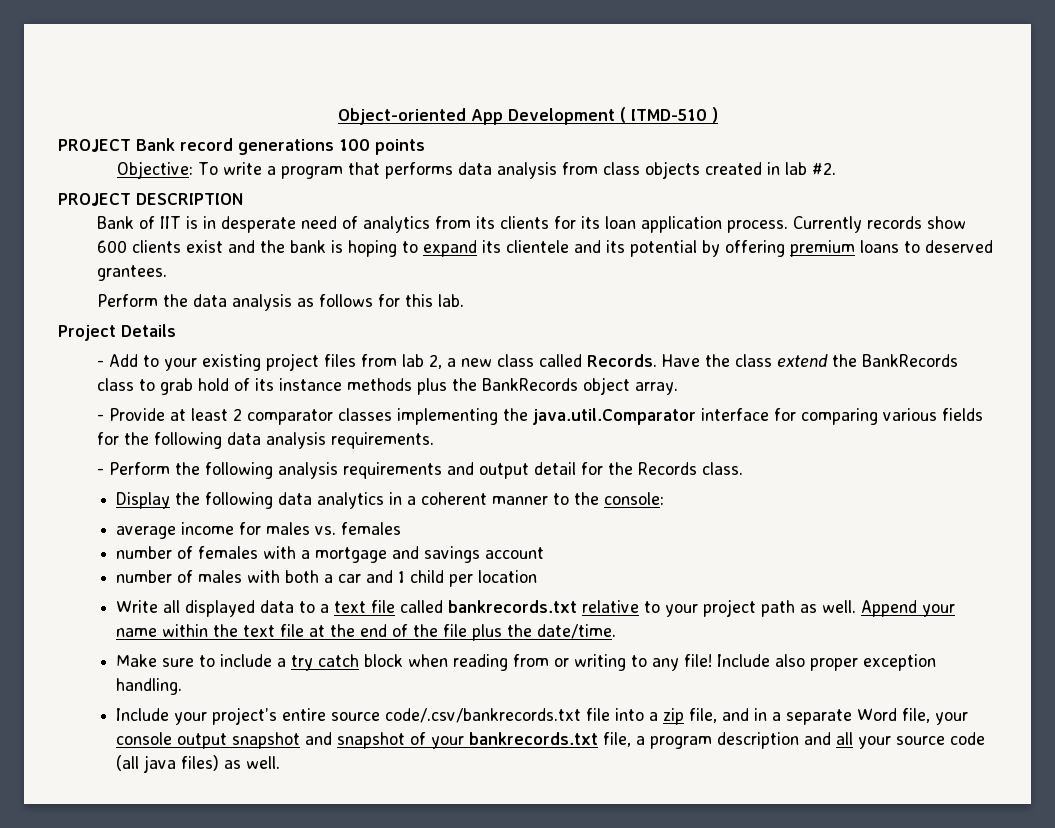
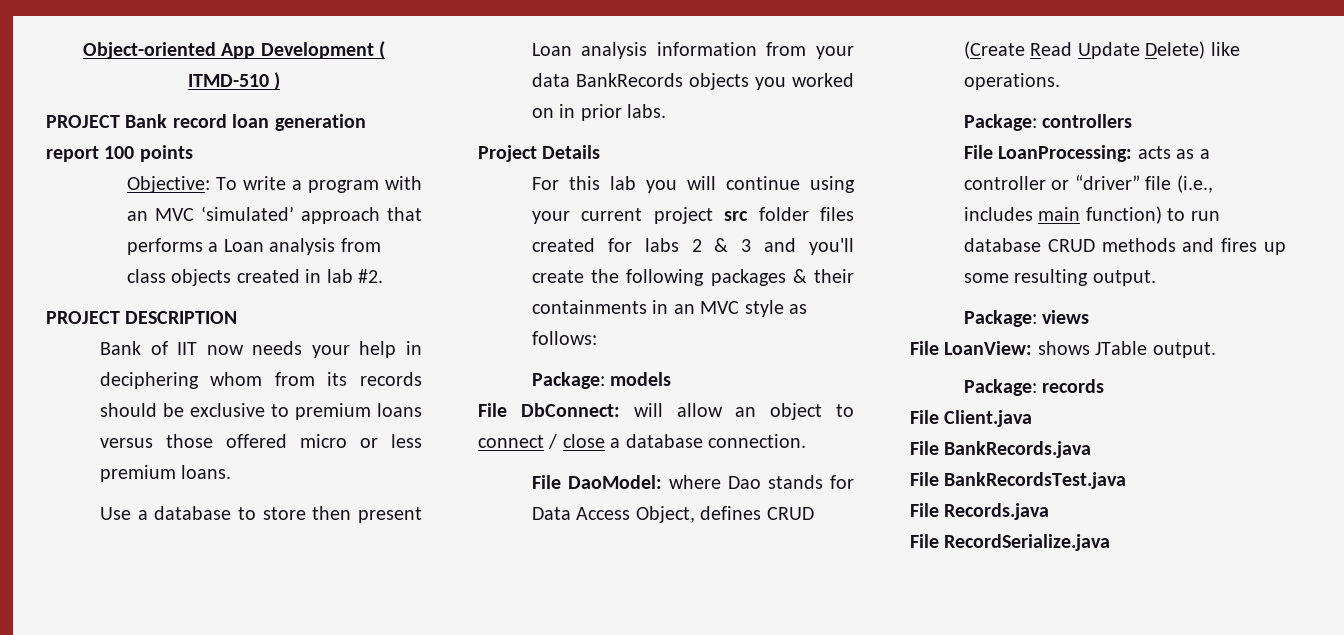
[238,139,334,155] generations -> [232,114,366,131] [46,146,99,162] loan generation report
[347,162,492,179] that performs data -> [385,176,423,190] [126,206,422,224] [126,238,264,255] with an MVC ‘simulated’ approach that performs a Loan
[186,216,967,233] [97,240,994,257] [97,265,168,281] [97,294,465,311] [58,324,176,341] [97,353,959,371] [97,377,679,395] [97,408,984,425] [97,432,435,449] [97,462,744,479] [116,492,665,509] [116,522,402,539] [116,546,545,563] [116,570,538,587] [116,599,956,617] [116,624,617,641] [116,654,937,671] [116,678,183,695] [116,707,969,725] [116,732,986,749] [116,755,281,773] is in desperate need of analytics from its clients for its loan application process. Currently records show 600 clients exist and the bank is hoping to expand its clientele and its potential by offering premium loans to deserved grantees. // Perform the data analysis as follows for this lab. // Project Details // - Add to your existing project files from lab 2, a new class called Records. Have the class extend the BankRecords class to grab hold of its instance methods plus the BankRecords object array. // - Provide at least 2 comparator classes implementing the java.util.Comparator interface for comparing various fields for the following data analysis requirements. // - Perform the following analysis requirements and output detail for the Records class. // Display the following data analytics in a coherent manner to the console: // average income for males vs. females // number of females with a mortgage and savings account // number of males with both a car and 1 child per location // Write all displayed data to a text file called bankrecords.txt relative to your project path as well. Append your name within the text file at the end of the file plus the date/time. // Make sure to include a try catch block when reading from or writing to any file! Include also proper exception handling. // Include your project’s entire source code/.csv/bankrecords.txt file into a zip file, and in a separate Word file, your console output snapshot and snapshot of your bankrecords.txt file, a program description and all your source code (all java files) as well. -> [206,341,422,358] [99,372,422,389] [99,403,422,420] [99,434,422,448] [99,465,232,482] [99,506,422,523] [531,42,854,59] [531,73,854,90] [531,104,667,121] [478,145,601,162] [531,176,855,193] [531,207,854,224] [531,238,854,255] [531,269,854,286] [531,300,807,317] [531,331,597,345] [531,372,672,389] [478,403,854,420] [478,434,806,449] [531,475,854,489] [531,506,814,523] [963,41,1240,59] [963,73,1060,90] [963,114,1133,131] [963,145,1210,162] [963,175,1213,193] [963,206,1220,224] [963,238,1286,255] [963,269,1156,286] [963,310,1090,327] [910,341,1216,358] [963,379,1105,396] [910,410,1033,427] [910,441,1092,458] [910,472,1127,489] [910,503,1050,520] [910,534,1111,551] now needs your help in deciphering whom from its records should be exclusive to premium loans versus those offered micro or less premium loans. // Use a database to store then present Loan analysis information from your data BankRecords objects you worked on in prior labs. // Project Details // For this lab you will continue using your current project src folder files created for labs 2 & 3 and you'll create the following packages & their containments in an MVC style as follows: // Package: models // File DbConnect: will allow an object to connect / close a database connection. // File DaoModel: where Dao stands for Data Access Object, defines CRUD (Create Read Update Delete) like operations. // Package: controllers // File LoanProcessing: acts as a controller or “driver” file (i.e., includes main function) to run database CRUD methods and fires up some resulting output. // Package: views // File LoanView: shows JTable output. // Package: records // File Client.java // File BankRecords.java // File BankRecordsTest.java // File Records.java // File RecordSerialize.java

